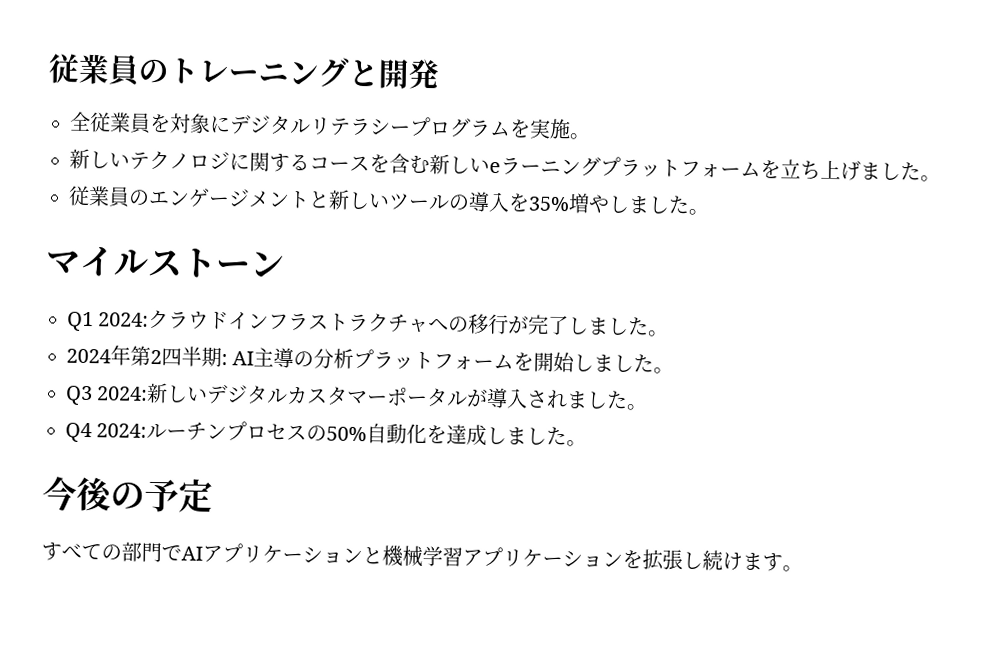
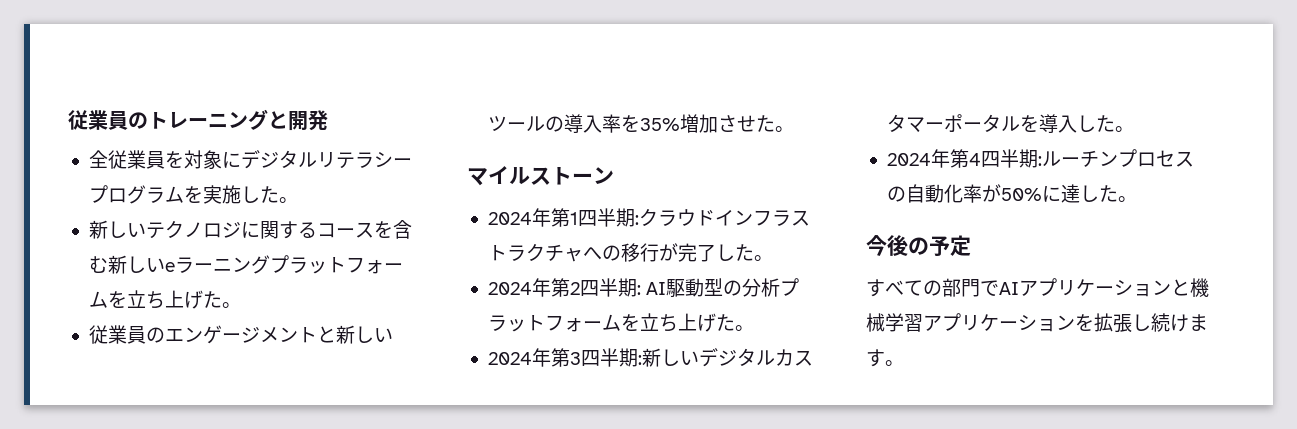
(571, 129) none -> [240,186,279,203] した
[860,162,901,181] まし -> (203, 299) none
(510, 202) none -> [601,114,621,133] 率
[588,194,670,214] やしまし -> [698,114,756,133] 加させ
[67,311,150,332] Q1 2024: -> [487,208,639,227] 2024年第1四半期:
[588,317,630,336] まし -> (735, 252) none
[253,347,295,369] 主導 -> [666,278,724,298] 駆動型
[533,351,675,374] [65,385,149,406] 開始しました。 // Q3 2024: -> [639,313,754,332] [487,348,642,367] 立ち上げた。 // 2024年第3四半期:
[466,387,648,411] [65,422,148,443] が導入されました。 // Q4 2024: -> [1019,114,1134,133] [886,149,1042,168] を導入した。 // 2024年第4四半期:
[326,423,528,446] 50%自動化を達成しま -> [905,184,1080,203] 自動化率が50%に達

